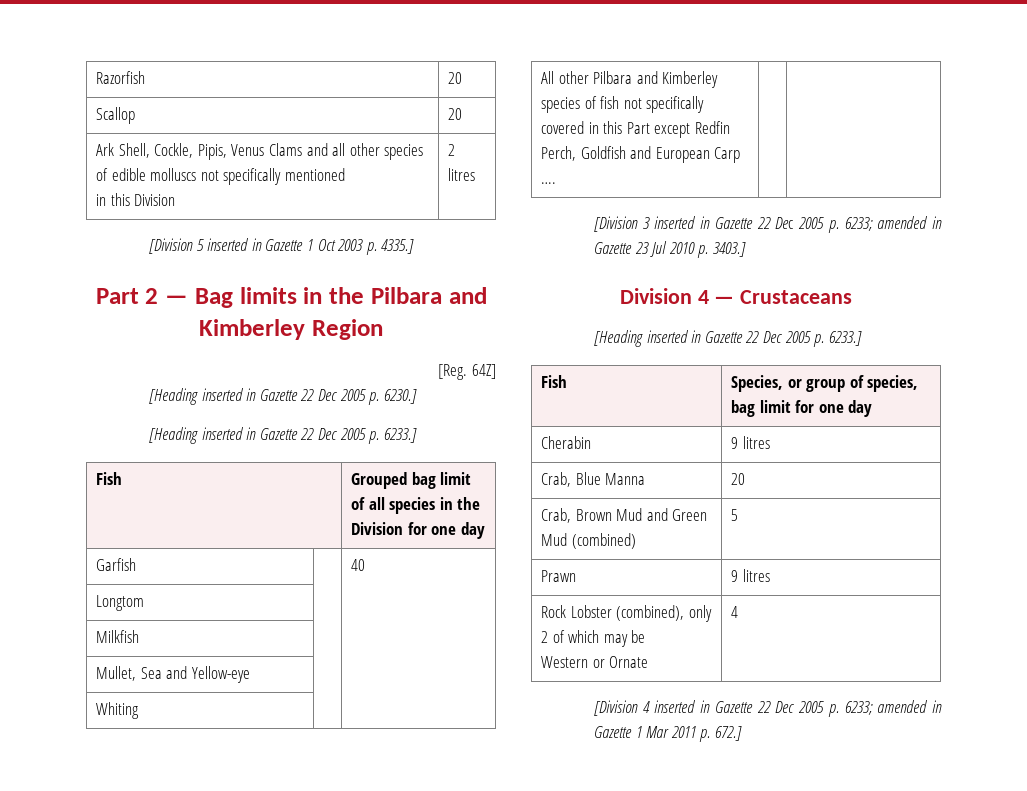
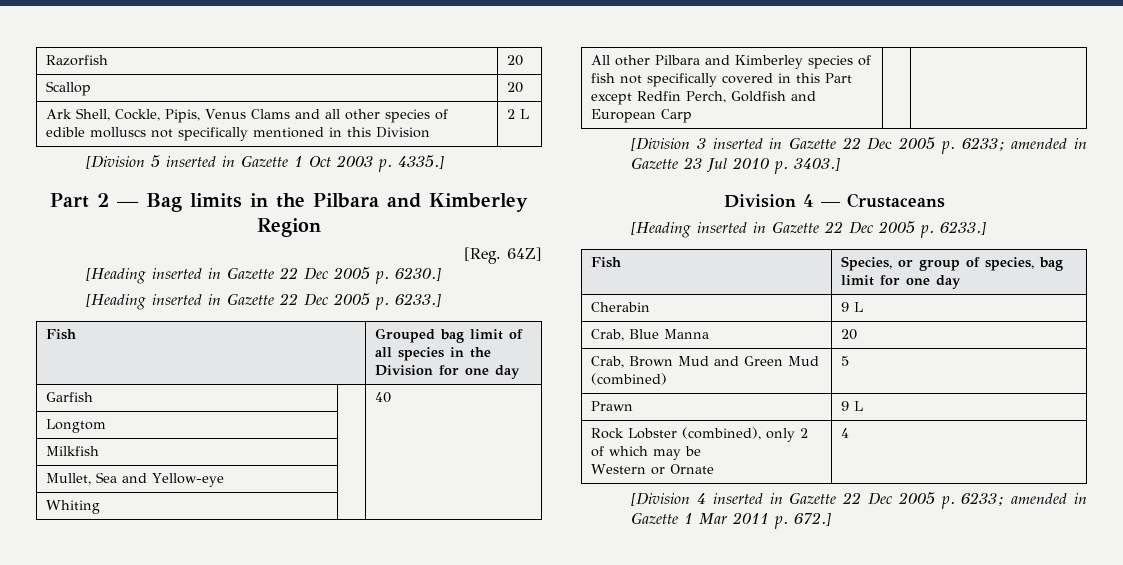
(345, 174) // -> (325, 132) none
[448,168,476,181] litres -> [520,109,530,119] L
[541,182,557,184] …. -> (693, 116) none
[742,436,770,449] litres -> [854,302,864,312] L
[742,569,770,582] litres -> [854,401,864,411] L

